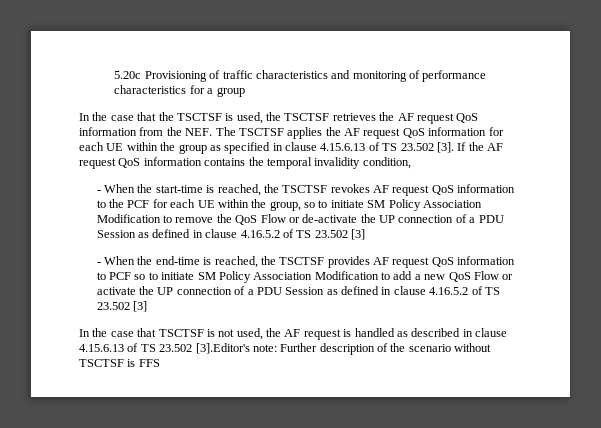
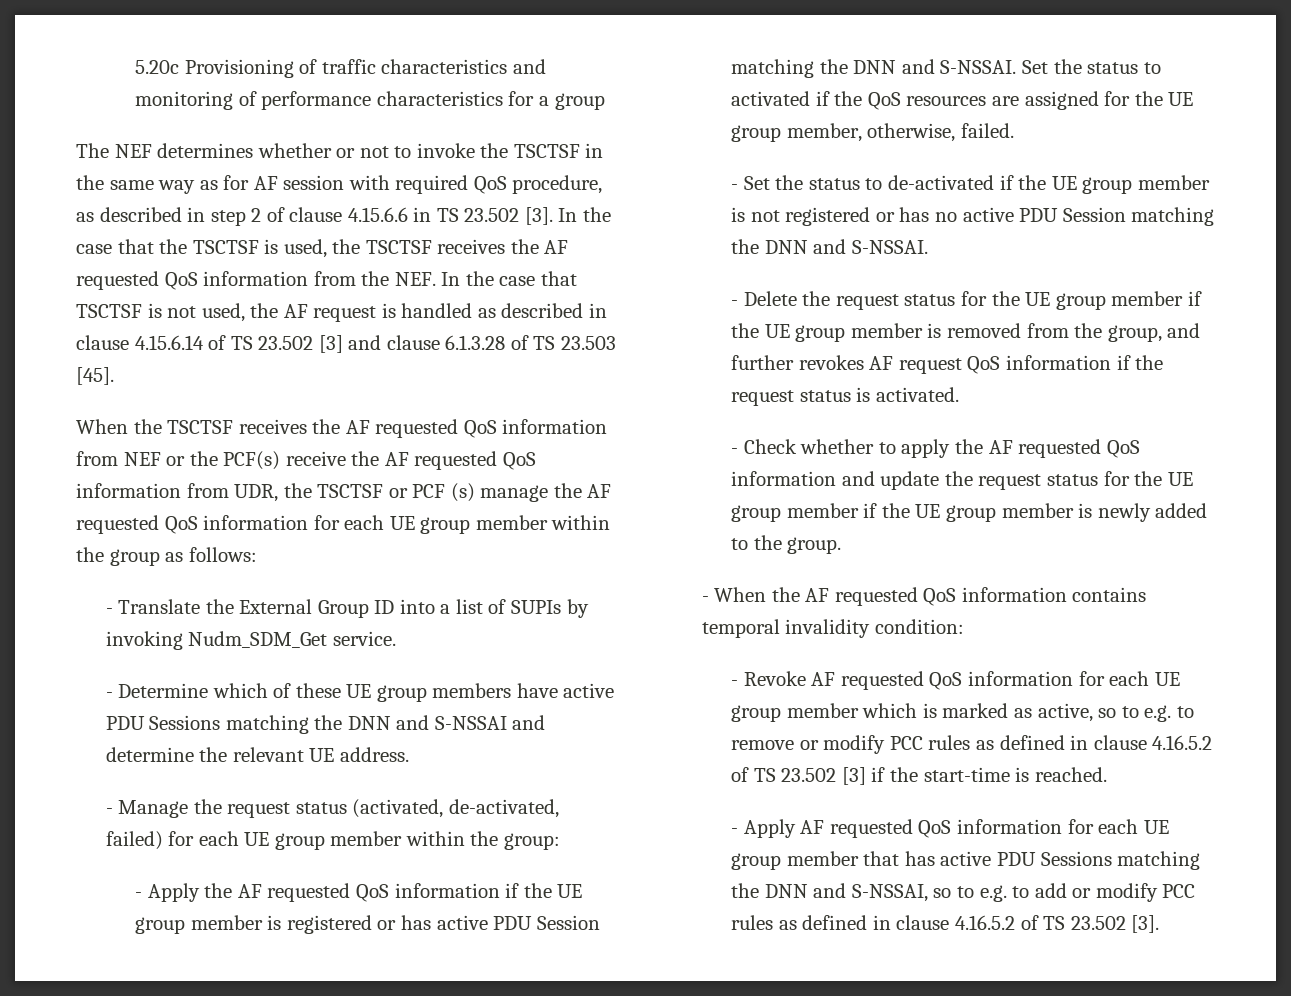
(245, 92) none -> [76,143,604,158] [76,175,603,194] [76,207,553,226] The NEF determines whether or not to invoke the TSCTSF in the same way as for AF session with required QoS procedure, as described in step 2 of clause 4.15.6.6 in TS 23.502 [3].
[332,112,454,124] retrieves the AF request -> [437,239,569,254] [76,271,159,290] receives the AF requested
[215,127,504,139] [79,142,503,154] [79,157,411,169] [96,184,516,196] [96,199,482,211] [96,214,504,225] [96,229,366,240] [96,256,516,268] [96,271,514,283] [96,286,500,295] [96,301,148,312] The TSCTSF applies the AF request QoS information for each UE within the group as specified in clause 4.15.6.13 of TS 23.502 [3]. If the AF request QoS information contains the temporal invalidity condition, // - When the start-time is reached, the TSCTSF revokes AF request QoS information to the PCF for each UE within the group, so to initiate SM Policy Association Modification to remove the QoS Flow or de-activate the UP connection of a PDU Session as defined in clause 4.16.5.2 of TS 23.502 [3] // - When the end-time is reached, the TSCTSF provides AF request QoS information to PCF so to initiate SM Policy Association Modification to add a new QoS Flow or activate the UP connection of a PDU Session as defined in clause 4.16.5.2 of TS 23.502 [3] // -> (436, 279) none
[79,343,492,355] [79,359,160,367] 4.15.6.13 of TS 23.502 [3].Editor's note: Further description of the scenario without TSCTSF is FFS -> [134,335,616,353] [76,367,114,385] [76,419,608,438] [76,451,536,470] [76,483,612,502] [76,515,611,534] [76,547,257,566] [105,599,589,618] [105,631,396,650] [105,683,615,702] [105,715,546,734] [105,747,409,762] [105,799,559,818] [105,831,560,850] [135,883,583,902] [135,915,600,934] [731,59,1161,78] [731,91,1194,110] [731,123,1014,142] [731,175,1210,194] [731,207,1215,226] [731,239,928,254] [731,291,1202,310] [731,323,1201,342] [731,355,1164,374] [731,387,959,406] [731,439,1140,458] [731,471,1193,490] [731,503,1208,522] [731,535,842,554] [701,587,1147,606] [701,619,964,638] [731,671,1180,690] [731,703,1194,722] [731,735,1213,754] [731,767,1107,785] [731,819,1169,838] [731,851,1201,870] [731,883,1196,902] [731,915,1160,933] 4.15.6.14 of TS 23.502 [3] and clause 6.1.3.28 of TS 23.503 [45]. // When the TSCTSF receives the AF requested QoS information from NEF or the PCF(s) receive the AF requested QoS information from UDR, the TSCTSF or PCF (s) manage the AF requested QoS information for each UE group member within the group as follows: // - Translate the External Group ID into a list of SUPIs by invoking Nudm_SDM_Get service. // - Determine which of these UE group members have active PDU Sessions matching the DNN and S-NSSAI and determine the relevant UE address. // - Manage the request status (activated, de-activated, failed) for each UE group member within the group: // - Apply the AF requested QoS information if the UE group member is registered or has active PDU Session matching the DNN and S-NSSAI. Set the status to activated if the QoS resources are assigned for the UE group member, otherwise, failed. // - Set the status to de-activated if the UE group member is not registered or has no active PDU Session matching the DNN and S-NSSAI. // - Delete the request status for the UE group member if the UE group member is removed from the group, and further revokes AF request QoS information if the request status is activated. // - Check whether to apply the AF requested QoS information and update the request status for the UE group member if the UE group member is newly added to the group. // - When the AF requested QoS information contains temporal invalidity condition: // - Revoke AF requested QoS information for each UE group member which is marked as active, so to e.g. to remove or modify PCC rules as defined in clause 4.16.5.2 of TS 23.502 [3] if the start-time is reached. // - Apply AF requested QoS information for each UE group member that has active PDU Sessions matching the DNN and S-NSSAI, so to e.g. to add or modify PCC rules as defined in clause 4.16.5.2 of TS 23.502 [3].

